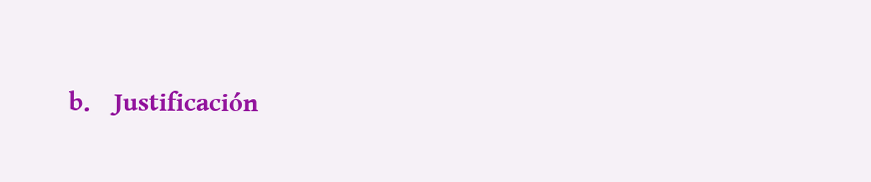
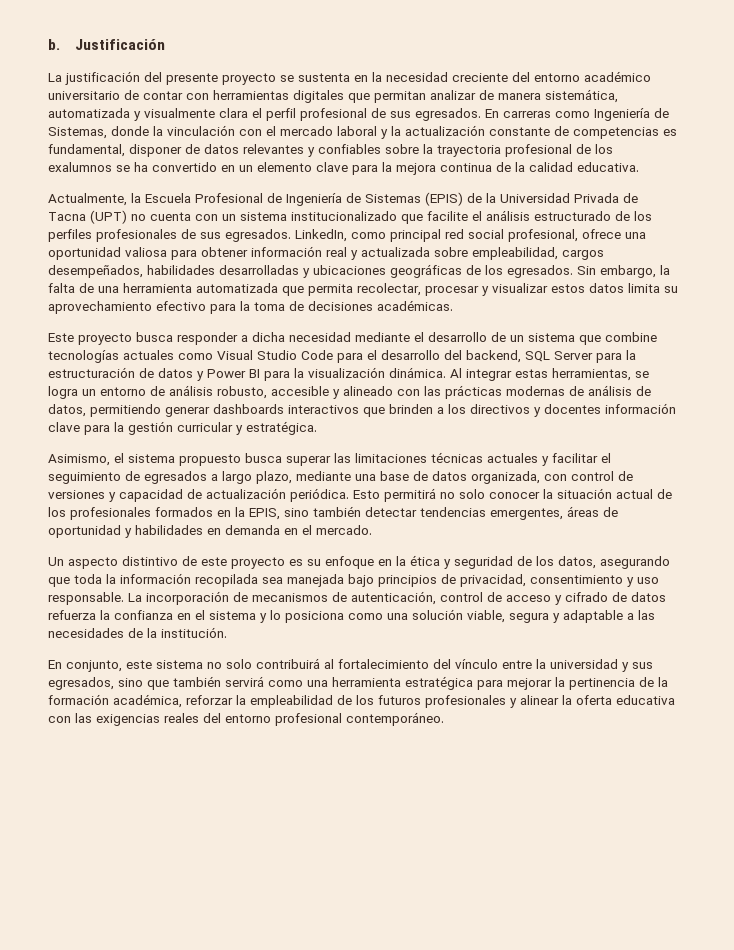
(259, 103) none -> [48,71,651,85] [48,89,618,103] [48,108,669,121] [48,125,677,139] [48,144,613,157] [48,162,639,175] [48,192,638,206] [48,210,652,224] [48,229,646,242] [48,246,604,260] [48,264,670,278] [48,283,678,296] [48,300,453,314] [48,332,657,345] [48,350,636,363] [48,367,649,381] [48,385,651,399] [48,403,676,417] [48,421,317,435] [48,452,611,466] [48,471,633,484] [48,488,672,502] [48,506,618,520] [48,525,372,538] [48,555,670,569] [48,573,659,587] [48,591,666,605] [48,609,655,623] [48,627,227,638] [48,658,653,672] [48,676,668,690] [48,694,675,708] [48,712,444,726] // La justificación del presente proyecto se sustenta en la necesidad creciente del entorno académico universitario de contar con herramientas digitales que permitan analizar de manera sistemática, automatizada y visualmente clara el perfil profesional de sus egresados. En carreras como Ingeniería de Sistemas, donde la vinculación con el mercado laboral y la actualización constante de competencias es fundamental, disponer de datos relevantes y confiables sobre la trayectoria profesional de los exalumnos se ha convertido en un elemento clave para la mejora continua de la calidad educativa. // Actualmente, la Escuela Profesional de Ingeniería de Sistemas (EPIS) de la Universidad Privada de Tacna (UPT) no cuenta con un sistema institucionalizado que facilite el análisis estructurado de los perfiles profesionales de sus egresados. LinkedIn, como principal red social profesional, ofrece una oportunidad valiosa para obtener información real y actualizada sobre empleabilidad, cargos desempeñados, habilidades desarrolladas y ubicaciones geográficas de los egresados. Sin embargo, la falta de una herramienta automatizada que permita recolectar, procesar y visualizar estos datos limita su aprovechamiento efectivo para la toma de decisiones académicas. // Este proyecto busca responder a dicha necesidad mediante el desarrollo de un sistema que combine tecnologías actuales como Visual Studio Code para el desarrollo del backend, SQL Server para la estructuración de datos y Power BI para la visualización dinámica. Al integrar estas herramientas, se logra un entorno de análisis robusto, accesible y alineado con las prácticas modernas de análisis de datos, permitiendo generar dashboards interactivos que brinden a los directivos y docentes información clave para la gestión curricular y estratégica. // Asimismo, el sistema propuesto busca superar las limitaciones técnicas actuales y facilitar el seguimiento de egresados a largo plazo, mediante una base de datos organizada, con control de versiones y capacidad de actualización periódica. Esto permitirá no solo conocer la situación actual de los profesionales formados en la EPIS, sino también detectar tendencias emergentes, áreas de oportunidad y habilidades en demanda en el mercado. // Un aspecto distintivo de este proyecto es su enfoque en la ética y seguridad de los datos, asegurando que toda la información recopilada sea manejada bajo principios de privacidad, consentimiento y uso responsable. La incorporación de mecanismos de autenticación, control de acceso y cifrado de datos refuerza la confianza en el sistema y lo posiciona como una solución viable, segura y adaptable a las necesidades de la institución. // En conjunto, este sistema no solo contribuirá al fortalecimiento del vínculo entre la universidad y sus egresados, sino que también servirá como una herramienta estratégica para mejorar la pertinencia de la formación académica, reforzar la empleabilidad de los futuros profesionales y alinear la oferta educativa con las exigencias reales del entorno profesional contemporáneo.

